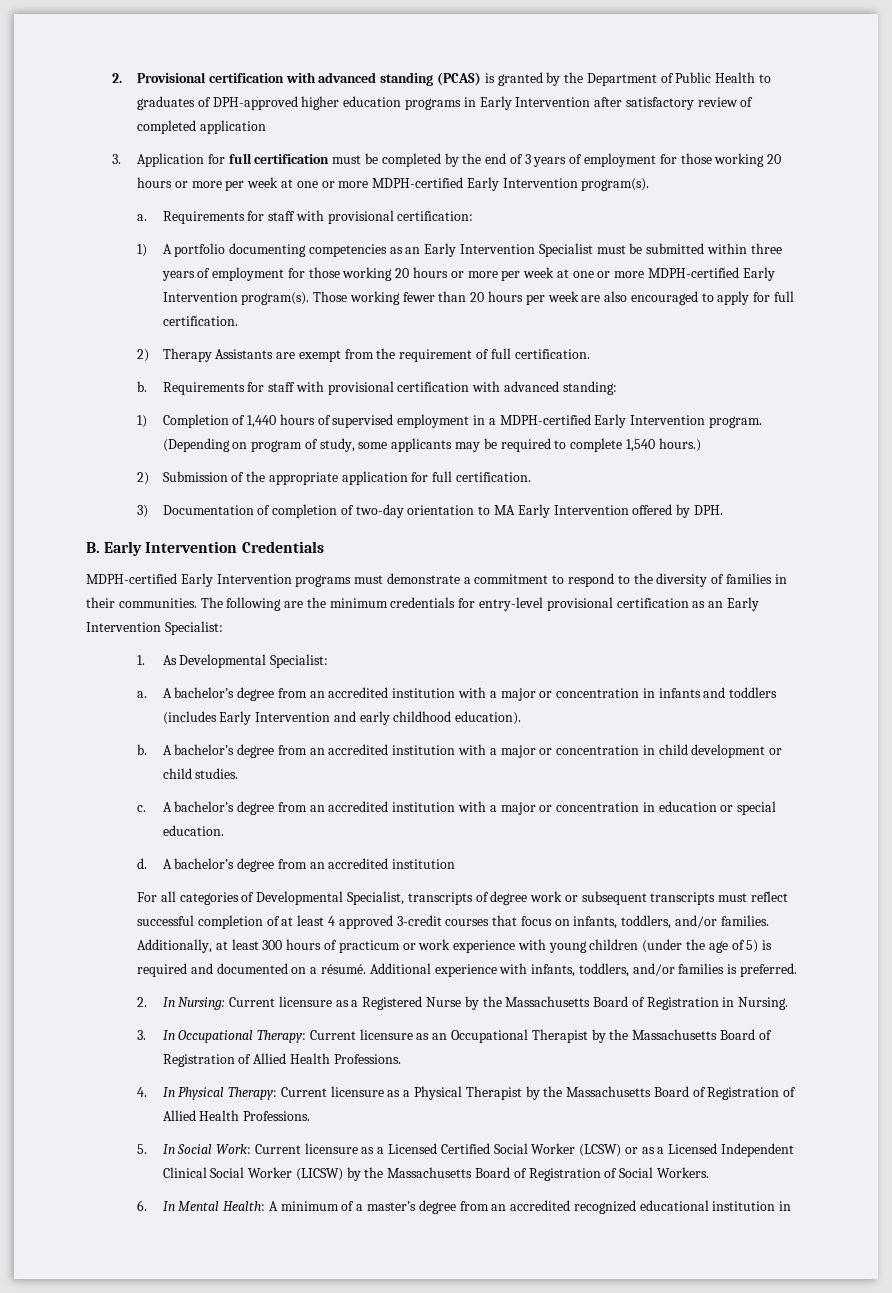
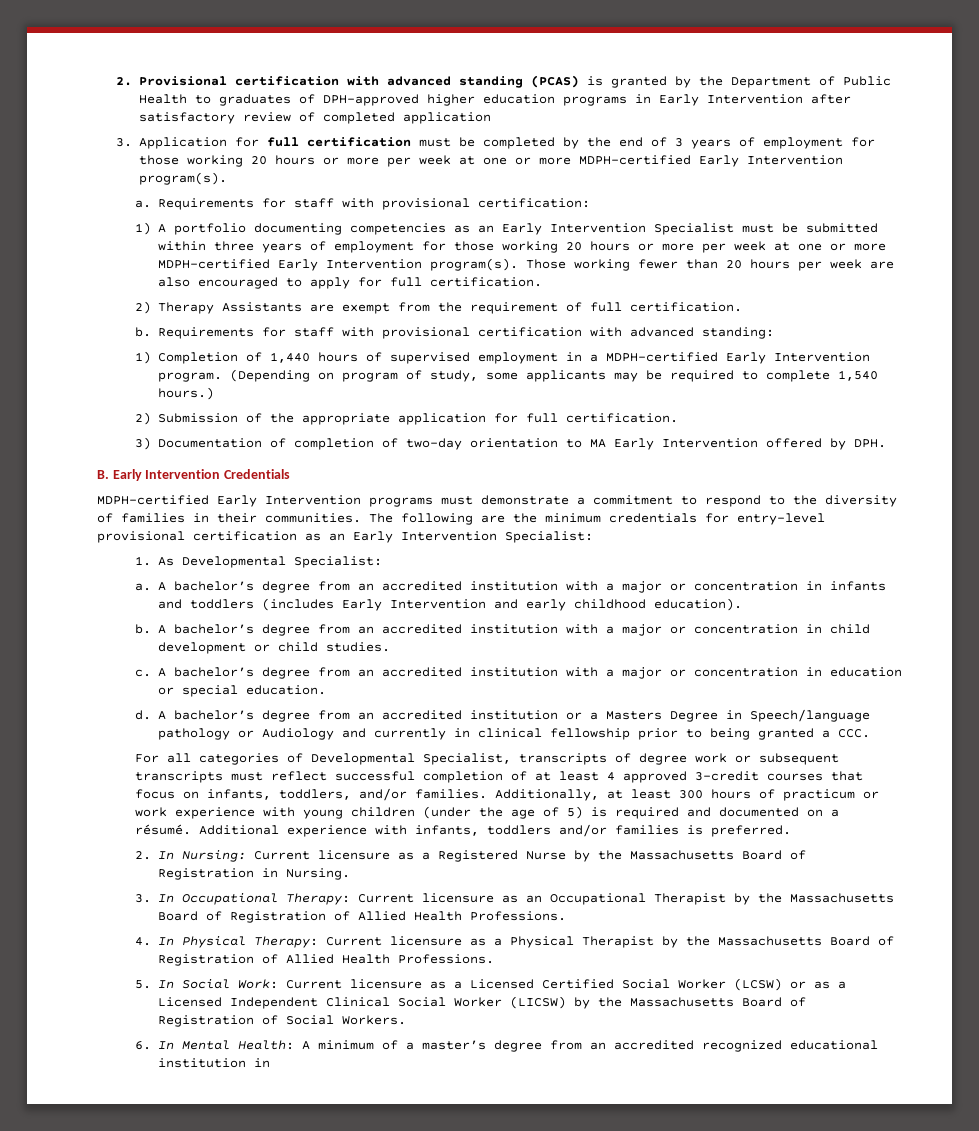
(456, 864) none -> [566,709,871,722] [158,728,871,740] or a Masters Degree in Speech/language pathology or Audiology and currently in clinical fellowship prior to being granted a CCC.
[578,963,629,977] toddlers, -> [487,825,552,835] toddlers

